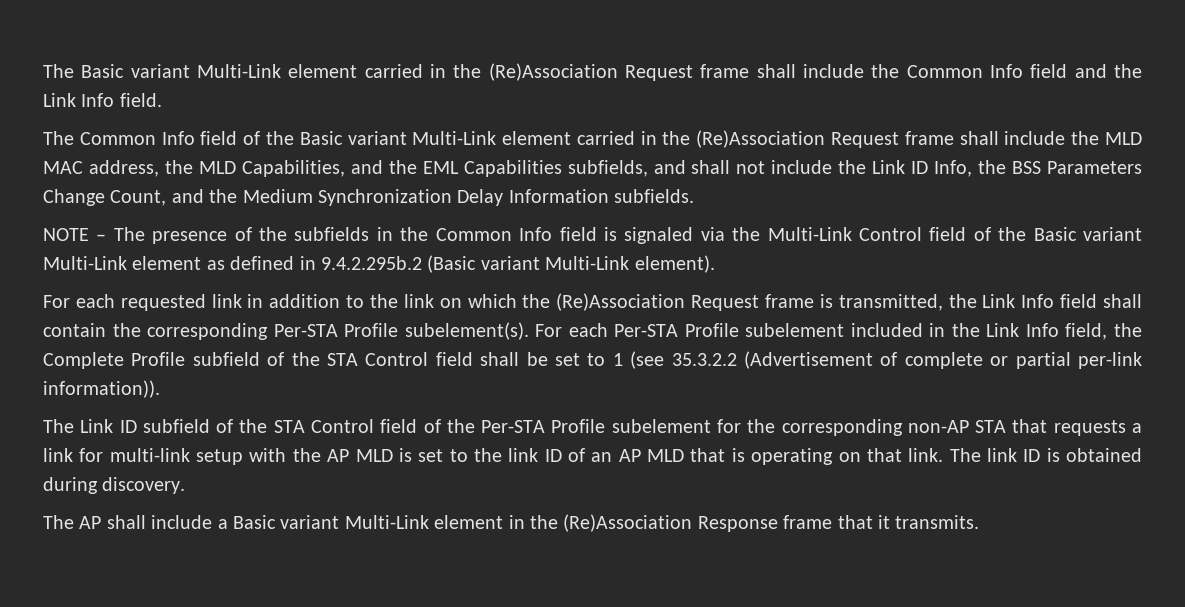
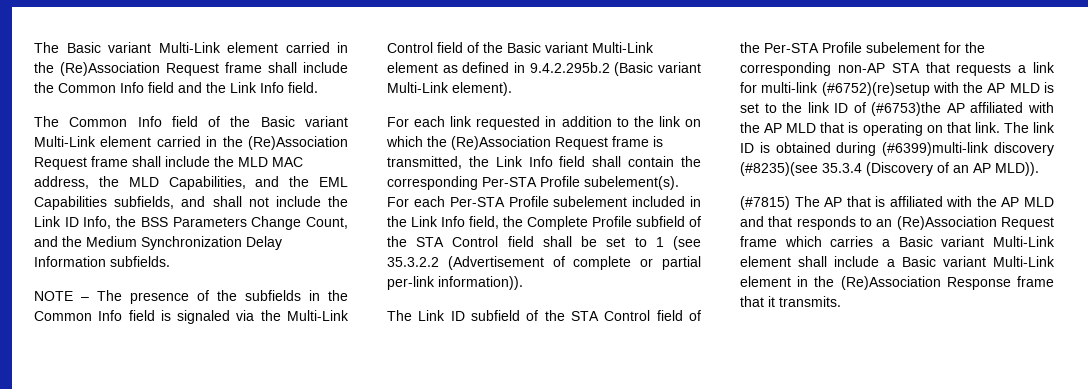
[120,294,242,311] requested link -> [450,116,541,130] link requested
[196,449,244,465] setup -> [821,82,930,96] (#6752)(re)setup
[591,452,613,462] an -> [871,102,1054,116] [740,122,760,133] (#6753)the AP affiliated with the
[102,477,186,494] [43,515,102,529] discovery. // The AP -> [882,142,1054,156] [740,162,1039,176] [740,196,1054,210] [740,216,1054,230] [740,236,1055,247] [740,256,791,267] (#6399)multi-link discovery (#8235)(see 35.3.4 (Discovery of an AP MLD)). // (#7815) The AP that is affiliated with the AP MLD and that responds to an (Re)Association Request frame which carries a Basic variant Multi-Link element

